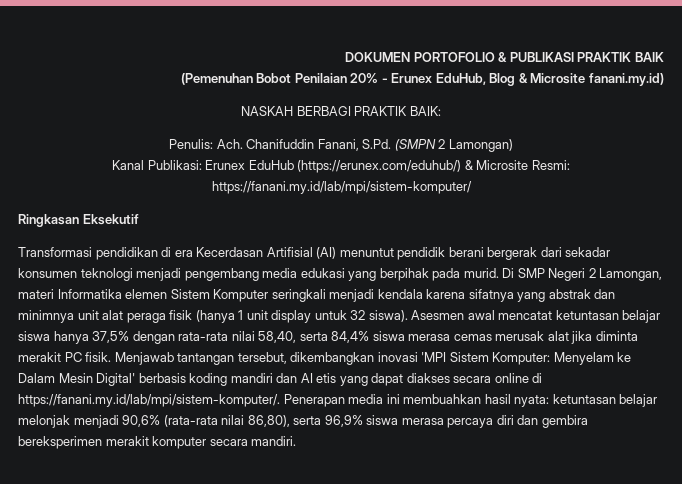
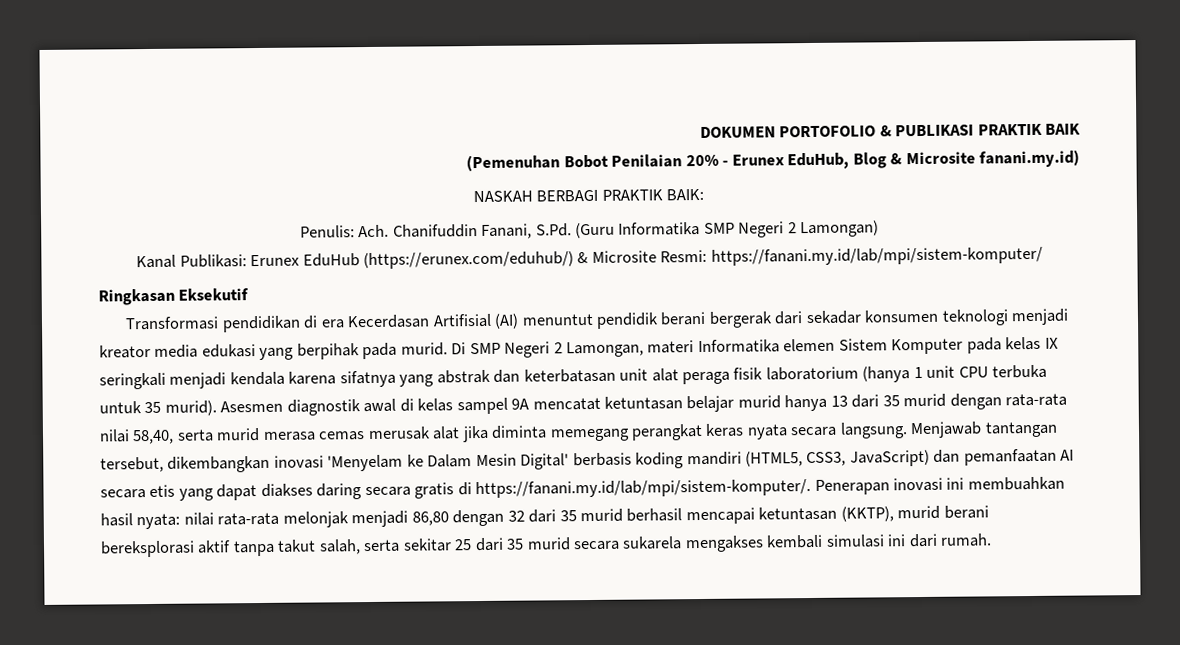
[394,139,436,151] (SMPN -> [575,221,785,239] (Guru Informatika SMP Negeri
[184,268,259,281] pengembang -> [99,344,151,359] kreator
(269, 295) none -> [966,336,1059,354] pada kelas IX
[18,310,74,323] minimnya -> [523,368,616,383] keterbatasan
(193, 315) none -> [765,366,859,381] laboratorium
[271,310,661,323] [18,331,130,344] display untuk 32 siswa). Asesmen awal mencatat ketuntasan belajar siswa hanya 37,5% -> [958,364,1048,379] [99,393,947,416] CPU terbuka untuk 35 murid). Asesmen diagnostik awal di kelas sampel 9A mencatat ketuntasan belajar murid hanya 13 dari 35 murid
[331,331,405,343] 84,4% siswa -> [216,427,261,442] murid
[18,352,112,362] merakit PC fisik. -> [549,422,908,442] memegang perangkat keras nyata secara langsung.
[421,352,614,365] 'MPI Sistem Komputer: Menyelam -> [327,454,404,472] 'Menyelam
[276,373,313,383] dan AI -> [745,448,1075,467] [100,489,146,499] (HTML5, CSS3, JavaScript) dan pemanfaatan AI secara
[453,373,529,383] secara online -> [316,482,455,500] daring secara gratis
[348,394,384,404] media -> [893,477,944,492] inovasi
[552,394,658,407] [18,415,588,428] [18,436,297,449] ketuntasan belajar melonjak menjadi 90,6% (rata-rata nilai 86,80), serta 96,9% siswa merasa percaya diri dan gembira bereksperimen merakit komputer secara mandiri. -> [183,505,989,528] [100,533,993,558] nilai rata-rata melonjak menjadi 86,80 dengan 32 dari 35 murid berhasil mencapai ketuntasan (KKTP), murid berani bereksplorasi aktif tanpa takut salah, serta sekitar 25 dari 35 murid secara sukarela mengakses kembali simulasi ini dari rumah.

